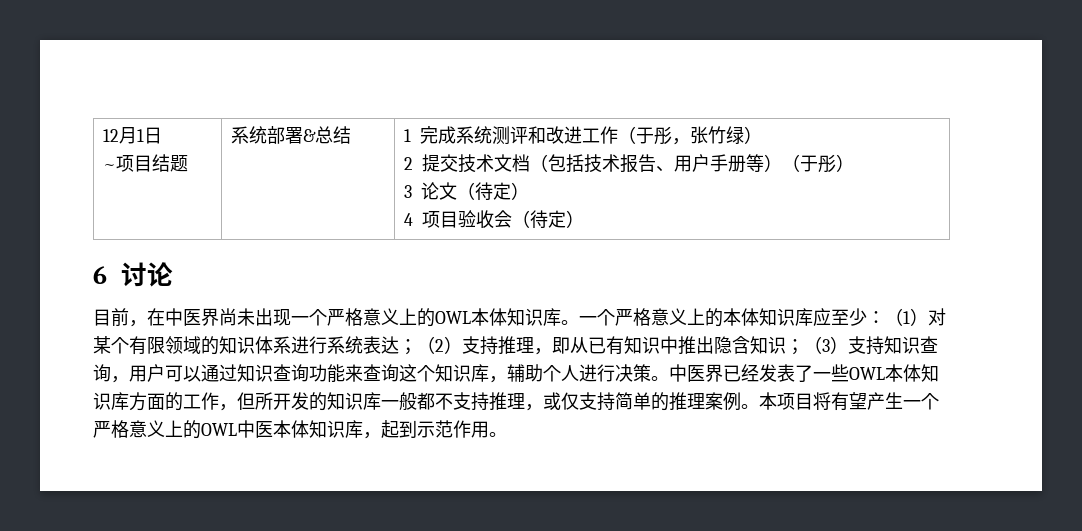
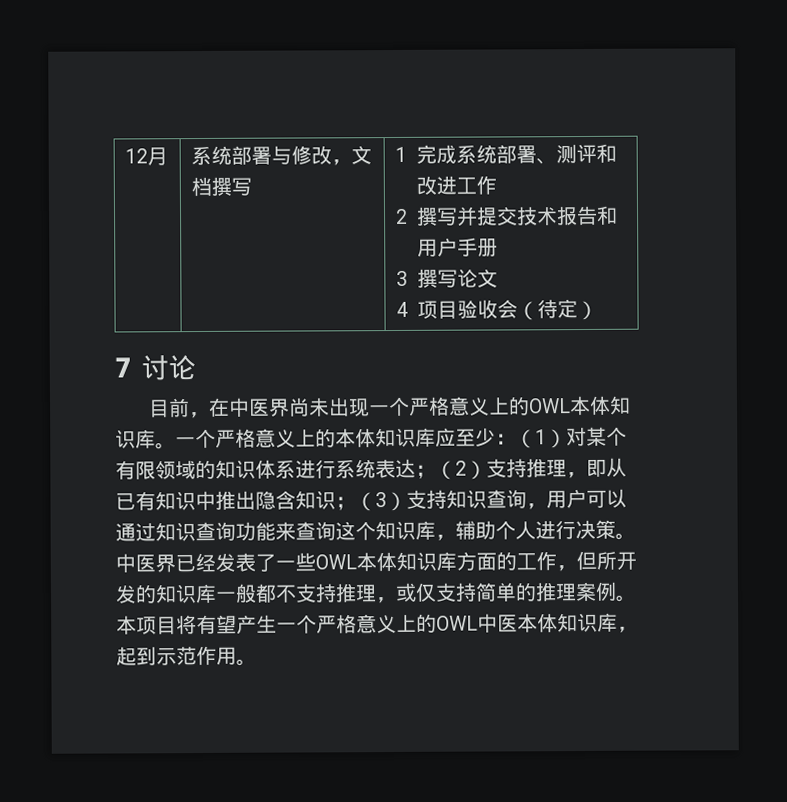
[137,127,163,144] [103,154,189,172] [231,126,352,144] 1日 // ~项目结题 | 系统部署&总结 -> [190,145,372,166] [190,176,252,197] | 系统部署与修改，文档撰写
(493, 135) none -> [495,144,557,165] 部署、
[618,126,763,145] [404,157,414,170] （于彤，张竹绿） // 2 -> [394,206,478,227] // 2撰写并
[494,154,675,173] 文档（包括技术报告、 -> [555,205,618,226] 报告和
[746,154,855,173] [404,185,413,198] 等）（于彤） // 3 -> [395,268,458,288] // 3撰写
[457,182,530,201] （待定） -> (498, 278) none
[93,266,107,284] 6 -> [114,357,132,378] 7

